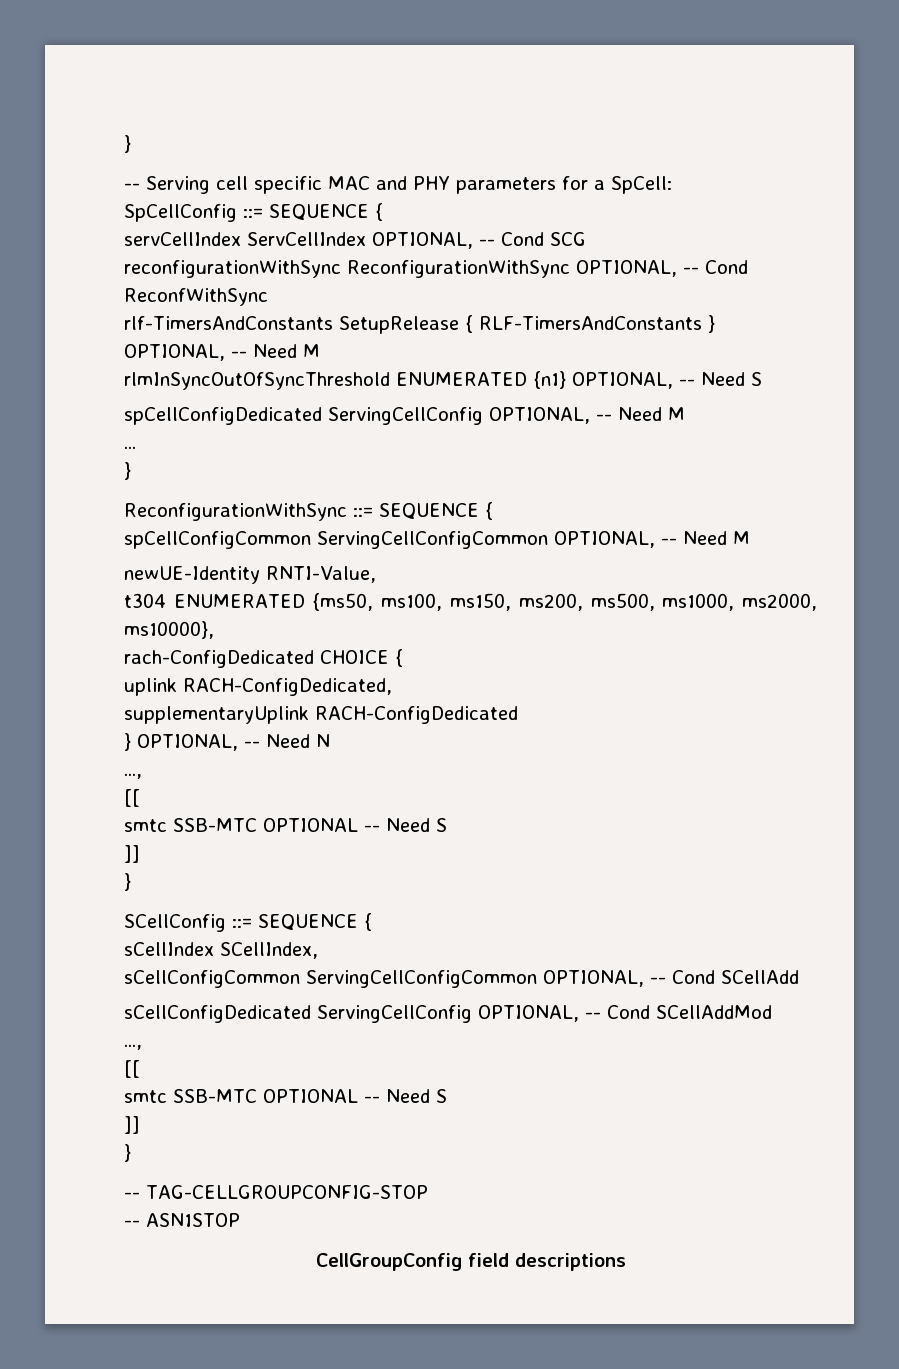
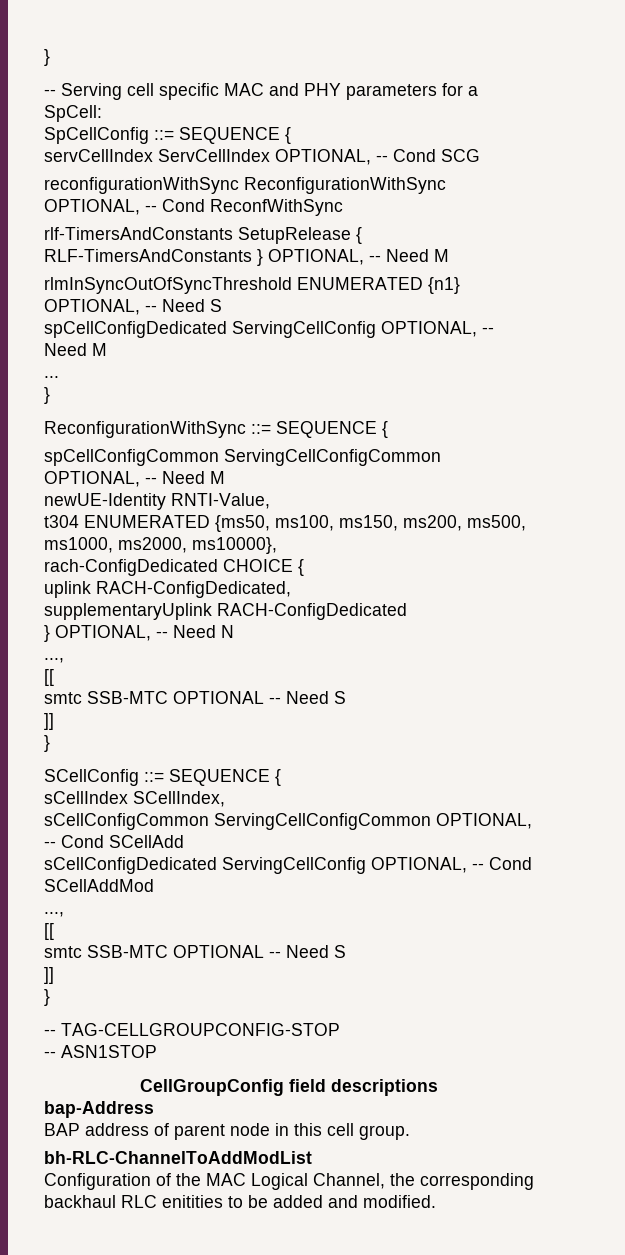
(626, 1262) none -> [44,1101,154,1118] [44,1123,410,1140] [44,1151,312,1164] [44,1173,534,1190] [44,1195,436,1208] // bap-Address // BAP address of parent node in this cell group. // bh-RLC-ChannelToAddModList // Configuration of the MAC Logical Channel, the corresponding backhaul RLC enitities to be added and modified.

